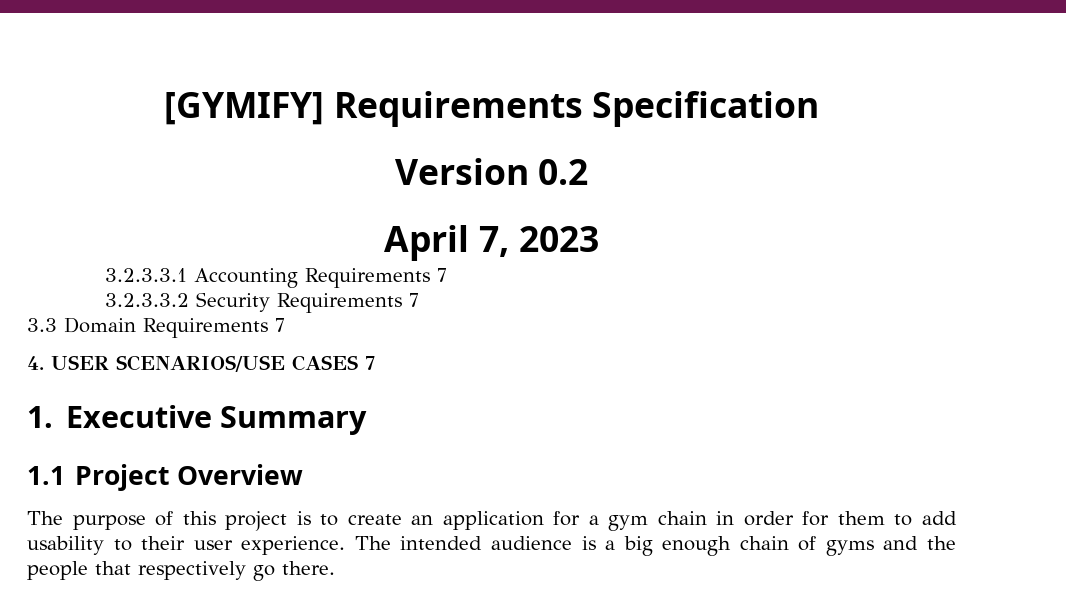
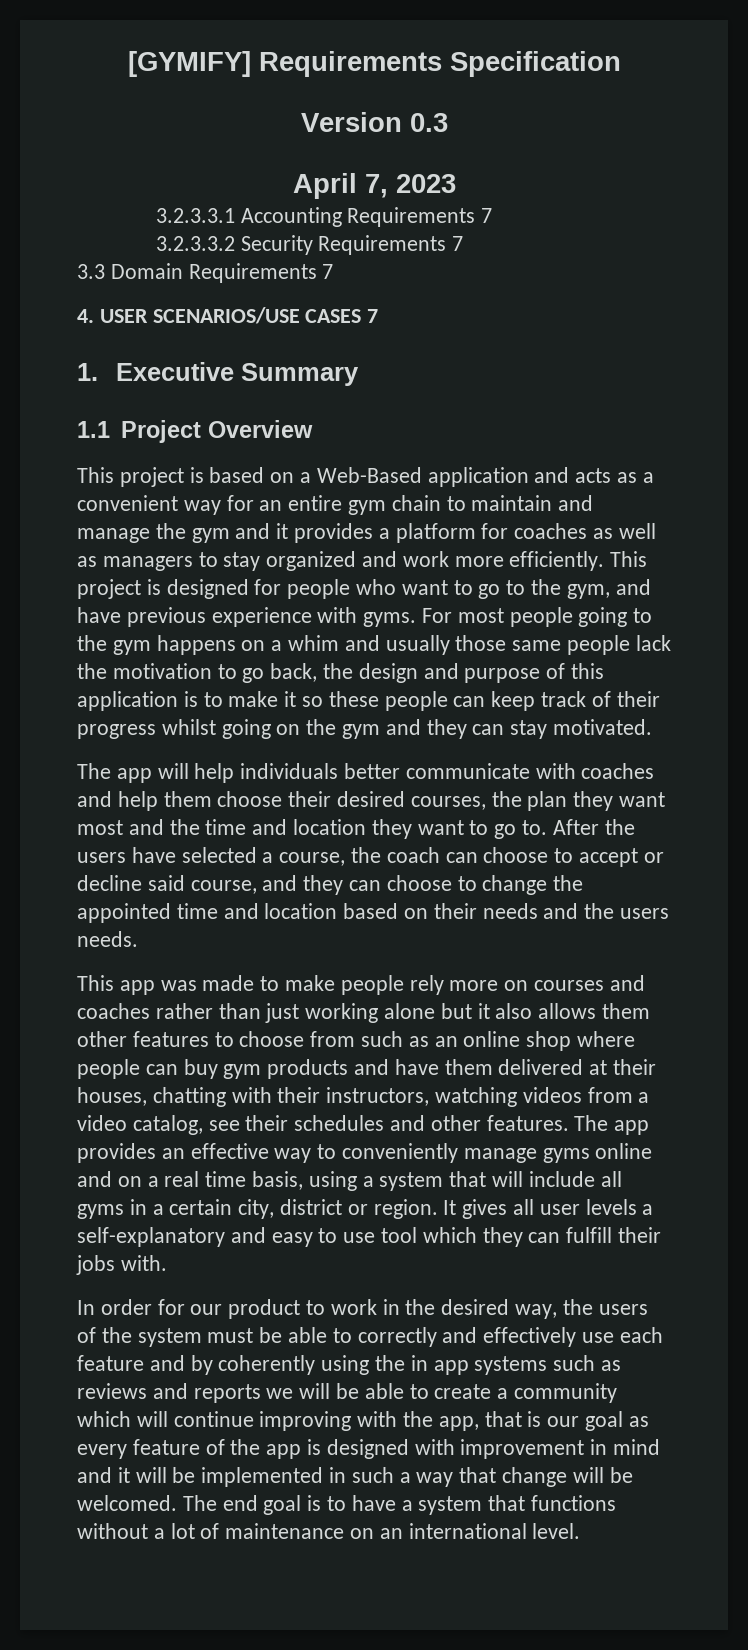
[538,159,589,185] 0.2 -> [409,113,448,132] 0.3
[27,511,63,525] The -> [77,467,654,487] [77,495,594,515] [77,523,656,543] [77,551,648,571] [77,579,651,599] [77,607,653,627] [77,635,671,655] [77,663,459,683] This project is based on a Web-Based application and acts as a convenient way for an entire gym chain to maintain and manage the gym and it provides a platform for coaches as well as managers to stay organized and work more efficiently. This project is designed for people who want to go to the gym, and have previous experience with gyms. For most people going to the gym happens on a whim and usually those same people lack the motivation to go back, the design and
[225,511,957,531] [27,536,956,556] [27,561,335,581] project is to create an application for a gym chain in order for them to add usability to their user experience. The intended audience is a big enough chain of gyms and the people that respectively go there. -> [77,691,660,711] [77,719,653,739] [77,763,655,783] [77,791,666,811] [77,819,635,839] [77,847,664,867] [77,875,584,895] [77,903,670,923] [77,931,138,947] [77,975,645,995] [77,1003,651,1023] [77,1031,636,1051] [77,1059,657,1079] [77,1087,650,1107] [77,1115,650,1135] [77,1143,653,1163] [77,1171,622,1191] [77,1199,654,1219] [77,1227,662,1247] [76,1255,167,1275] [77,1299,648,1319] [77,1327,663,1347] [77,1355,622,1375] [77,1383,618,1403] [77,1411,649,1431] [77,1439,661,1459] [77,1467,633,1487] [77,1495,617,1515] [77,1523,581,1539] application is to make it so these people can keep track of their progress whilst going on the gym and they can stay motivated. // The app will help individuals better communicate with coaches and help them choose their desired courses, the plan they want most and the time and location they want to go to. After the users have selected a course, the coach can choose to accept or decline said course, and they can choose to change the appointed time and location based on their needs and the users needs. // This app was made to make people rely more on courses and coaches rather than just working alone but it also allows them other features to choose from such as an online shop where people can buy gym products and have them delivered at their houses, chatting with their instructors, watching videos from a video catalog, see their schedules and other features. The app provides an effective way to conveniently manage gyms online and on a real time basis, using a system that will include all gyms in a certain city, district or region. It gives all user levels a self-explanatory and easy to use tool which they can fulfill their jobs with. // In order for our product to work in the desired way, the users of the system must be able to correctly and effectively use each feature and by coherently using the in app systems such as reviews and reports we will be able to create a community which will continue improving with the app, that is our goal as every feature of the app is designed with improvement in mind and it will be implemented in such a way that change will be welcomed. The end goal is to have a system that functions without a lot of maintenance on an international level.

